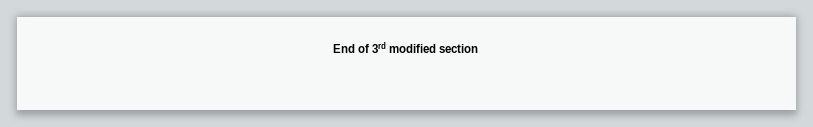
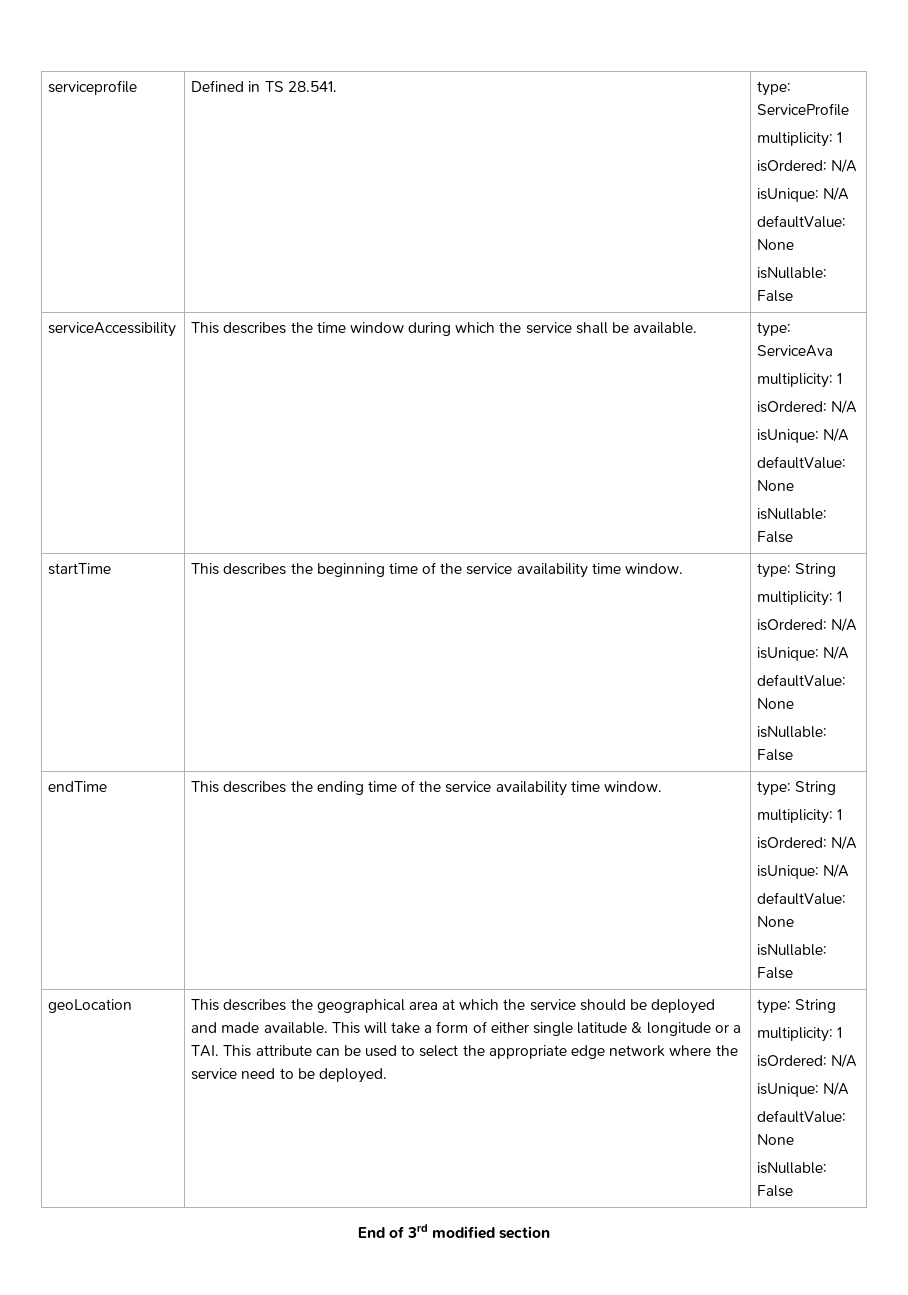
(332, 48) none -> [48,80,138,95] [191,80,337,92] [757,81,792,96] [757,103,850,116] [757,132,843,147] [757,159,858,173] [757,187,850,202] [757,215,847,228] [757,239,795,250] [757,267,828,279] [757,290,794,302] [48,322,177,337] [191,322,698,336] [757,322,792,337] [757,345,834,357] [757,373,843,388] [757,400,858,414] [757,428,850,443] [757,456,847,469] [757,480,795,491] [757,508,828,520] [757,531,794,543] [48,563,112,575] [191,562,683,578] [757,563,837,578] [757,591,843,606] [757,618,858,632] [757,646,850,661] [757,674,847,687] [757,698,795,709] [757,726,828,738] [757,749,794,761] [48,781,108,792] [191,780,662,796] [757,781,837,796] [757,809,843,824] [757,836,858,850] [757,864,850,879] [757,892,847,905] [757,916,795,927] [757,944,828,956] [757,967,794,979] [48,999,133,1013] [191,999,716,1014] [191,1021,741,1036] [191,1045,738,1059] [191,1068,387,1083] [757,999,837,1014] [757,1027,843,1042] [757,1054,858,1068] [757,1082,850,1097] [757,1110,847,1123] [757,1134,795,1145] [757,1162,828,1174] [757,1185,794,1197] serviceprofile | Defined in TS 28.541. | type: ServiceProfile // multiplicity: 1 // isOrdered: N/A // isUnique: N/A // defaultValue: None // isNullable: False // serviceAccessibility | This describes the time window during which the service shall be available. | type: ServiceAva // multiplicity: 1 // isOrdered: N/A // isUnique: N/A // defaultValue: None // isNullable: False // startTime | This describes the beginning time of the service availability time window. | type: String // multiplicity: 1 // isOrdered: N/A // isUnique: N/A // defaultValue: None // isNullable: False // endTime | This describes the ending time of the service availability time window. | type: String // multiplicity: 1 // isOrdered: N/A // isUnique: N/A // defaultValue: None // isNullable: False // geoLocation | This describes the geographical area at which the service should be deployed and made available. This will take a form of either single latitude & longitude or a TAI. This attribute can be used to select the appropriate edge network where the service need to be deployed. | type: String // multiplicity: 1 // isOrdered: N/A // isUnique: N/A // defaultValue: None // isNullable: False //

